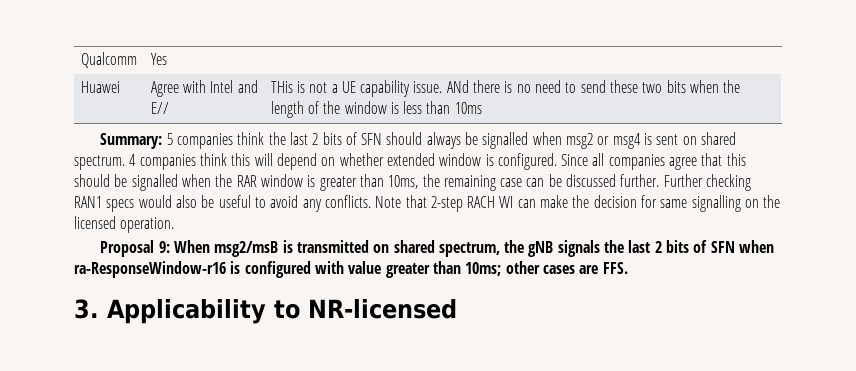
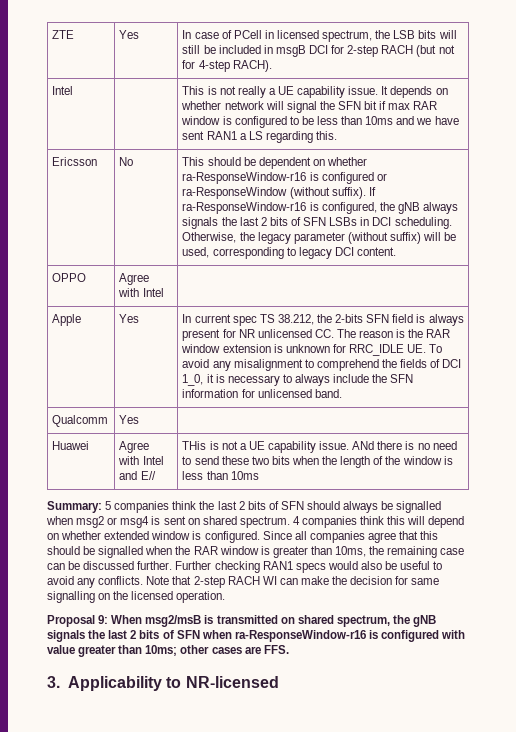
(80, 60) none -> [52,30,75,39] [119,30,140,39] [182,30,457,42] [182,45,455,57] [182,60,272,72] [52,86,74,95] [182,86,448,98] [181,101,438,113] [181,116,459,128] [182,131,337,143] [52,157,98,166] [119,157,134,166] [182,157,367,169] [182,172,387,184] [182,187,376,199] [182,202,458,214] [182,217,452,229] [182,232,457,244] [182,247,396,259] [52,273,87,282] [119,273,150,285] [118,288,164,297] [52,314,82,326] [119,314,140,323] [182,314,464,326] [182,329,451,341] [181,344,443,356] [182,359,462,371] [182,374,414,386] [182,389,342,398] ZTE | Yes | In case of PCell in licensed spectrum, the LSB bits will still be included in msgB DCI for 2-step RACH (but not for 4-step RACH). // Intel | | This is not really a UE capability issue. It depends on whether network will signal the SFN bit if max RAR window is configured to be less than 10ms and we have sent RAN1 a LS regarding this. // Ericsson | No | This should be dependent on whether ra-ResponseWindow-r16 is configured or ra-ResponseWindow (without suffix). If ra-ResponseWindow-r16 is configured, the gNB always signals the last 2 bits of SFN LSBs in DCI scheduling. Otherwise, the legacy parameter (without suffix) will be used, corresponding to legacy DCI content. // OPPO | Agree with Intel | // Apple | Yes | In current spec TS 38.212, the 2-bits SFN field is always present for NR unlicensed CC. The reason is the RAR window extension is unknown for RRC_IDLE UE. To avoid any misalignment to comprehend the fields of DCI 1_0, it is necessary to always include the SFN information for unlicensed band. //

